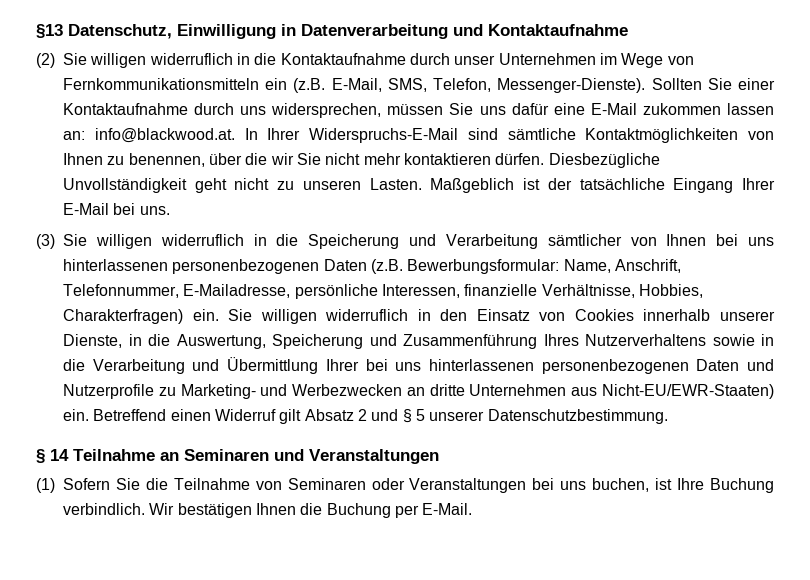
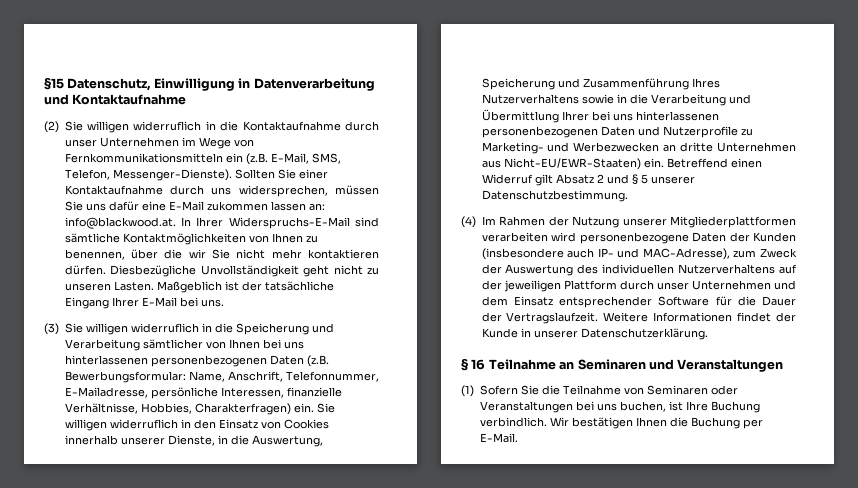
[36,24,63,38] §13 -> [44,77,64,90] §15
[36,449,69,463] // § 14 -> [461,216,796,228] [481,232,796,244] [481,248,797,260] [481,264,797,276] [481,280,796,292] [481,296,796,308] [481,312,796,324] [481,328,708,340] [461,358,486,371] // (4) Im Rahmen der Nutzung unserer Mitgliederplattformen verarbeiten wird personenbezogene Daten der Kunden (insbesondere auch IP- und MAC-Adresse), zum Zweck der Auswertung des individuellen Nutzerverhaltens auf der jeweiligen Plattform durch unser Unternehmen und dem Einsatz entsprechender Software für die Dauer der Vertragslaufzeit. Weitere Informationen findet der Kunde in unserer Datenschutzerklärung. // § 16

